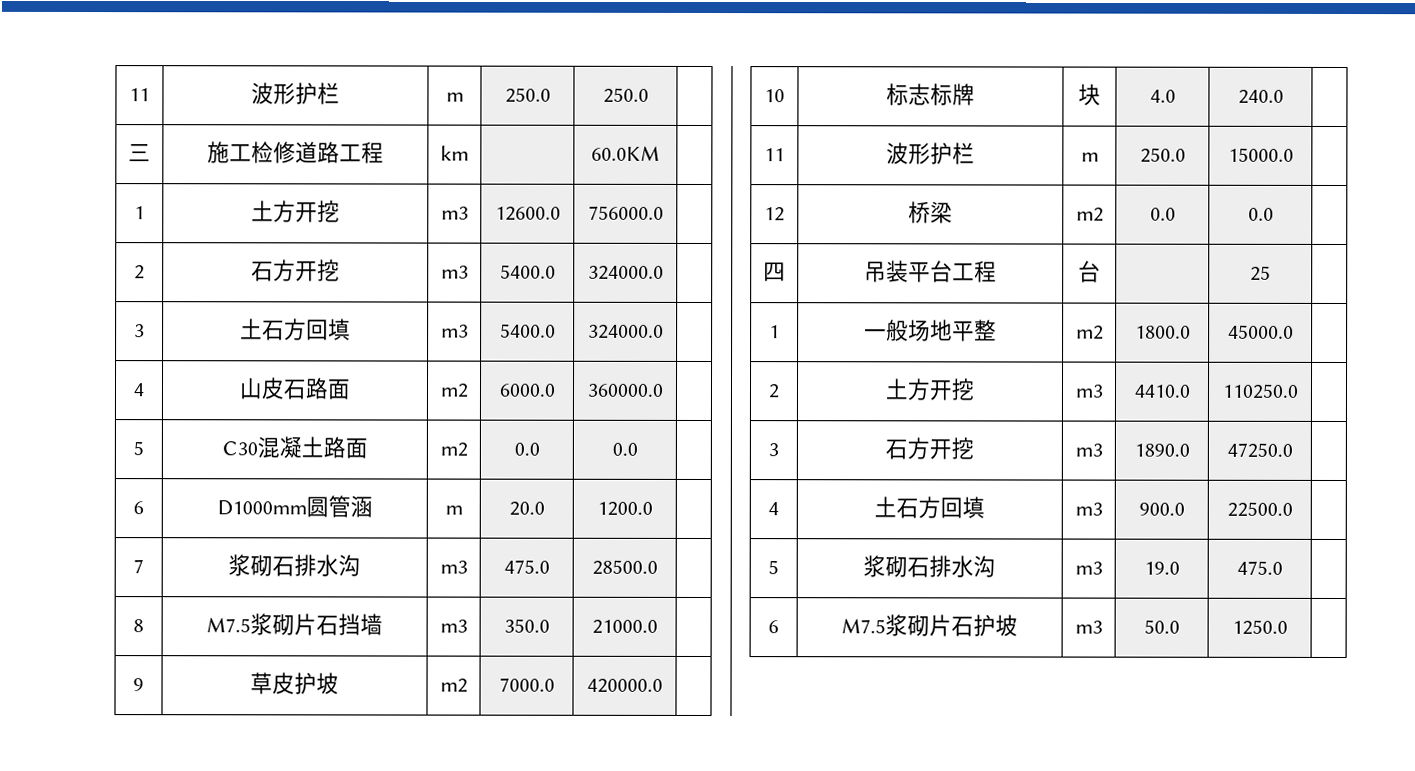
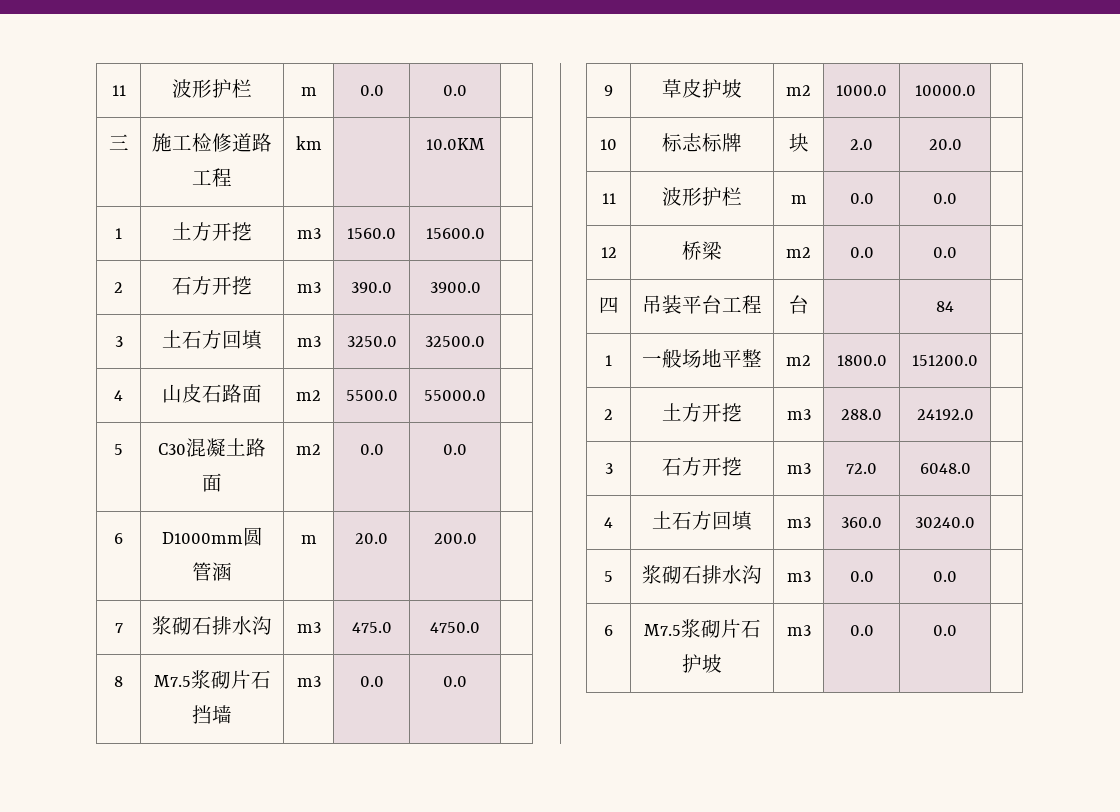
[129,88,150,102] [251,82,340,105] [445,92,464,102] [504,87,551,103] [602,87,649,103] 11 | 波形护栏 | m | 250.0 | 250.0 -> [111,85,126,96] [172,79,252,98] [300,87,317,96] [359,85,384,96] [443,85,467,96] 11 | 波形护栏 | m | 0.0 | 0.0
[591,145,660,161] 60.0KM -> [425,138,485,150] 10.0KM
[494,206,561,221] [587,205,664,220] 12600.0 | 756000.0 -> [347,228,396,239] [425,228,485,239] 1560.0 | 15600.0
[499,264,556,279] [587,265,664,280] 5400.0 | 324000.0 -> [351,282,392,293] [429,282,481,293] 390.0 | 3900.0
[499,323,556,338] [587,324,664,339] 5400.0 | 324000.0 -> [346,336,397,347] [425,336,485,347] 3250.0 | 32500.0
[498,383,556,397] [586,383,664,397] 6000.0 | 360000.0 -> [345,390,398,401] [424,390,486,401] 5500.0 | 55000.0
[596,501,653,516] 1200.0 -> [433,533,477,544] 200.0
[591,559,658,575] 28500.0 -> [430,622,480,633] 4750.0
[503,618,550,633] [591,619,658,634] 350.0 | 21000.0 -> [359,676,384,687] [443,676,467,687] 0.0 | 0.0
[498,677,555,692] [586,678,663,693] 7000.0 | 420000.0 -> [836,85,887,96] [914,85,976,96] 1000.0 | 10000.0
[1149,89,1176,103] [1237,89,1284,104] [764,148,785,162] [886,142,975,165] [1080,152,1099,162] [1139,147,1186,163] [1227,147,1294,162] 4.0 | 240.0 | // 11 | 波形护栏 | m | 250.0 | 15000.0 -> [850,139,873,150] [928,139,962,150] [601,193,616,204] [662,187,742,206] [790,195,807,204] [849,193,874,204] [933,193,957,204] 2.0 | 20.0 | // 11 | 波形护栏 | m | 0.0 | 0.0
[1250,265,1271,281] 25 -> [936,301,954,312] 84
[1227,324,1294,339] 45000.0 -> [912,355,978,366] 151200.0
[1133,384,1191,398] [1221,383,1299,399] 4410.0 | 110250.0 -> [841,409,882,420] [916,409,974,420] 288.0 | 24192.0
[1133,443,1190,457] [1226,442,1293,458] 1890.0 | 47250.0 -> [846,463,877,474] [919,463,971,474] 72.0 | 6048.0
[1138,502,1185,516] [1226,501,1293,517] 900.0 | 22500.0 -> [841,517,882,528] [915,517,975,528] 360.0 | 30240.0
[1143,561,1180,575] [1236,560,1283,575] 19.0 | 475.0 -> [849,571,874,582] [933,571,957,582] 0.0 | 0.0
[1143,619,1180,634] [1231,619,1288,635] 50.0 | 1250.0 -> [849,625,874,636] [933,625,957,636] 0.0 | 0.0

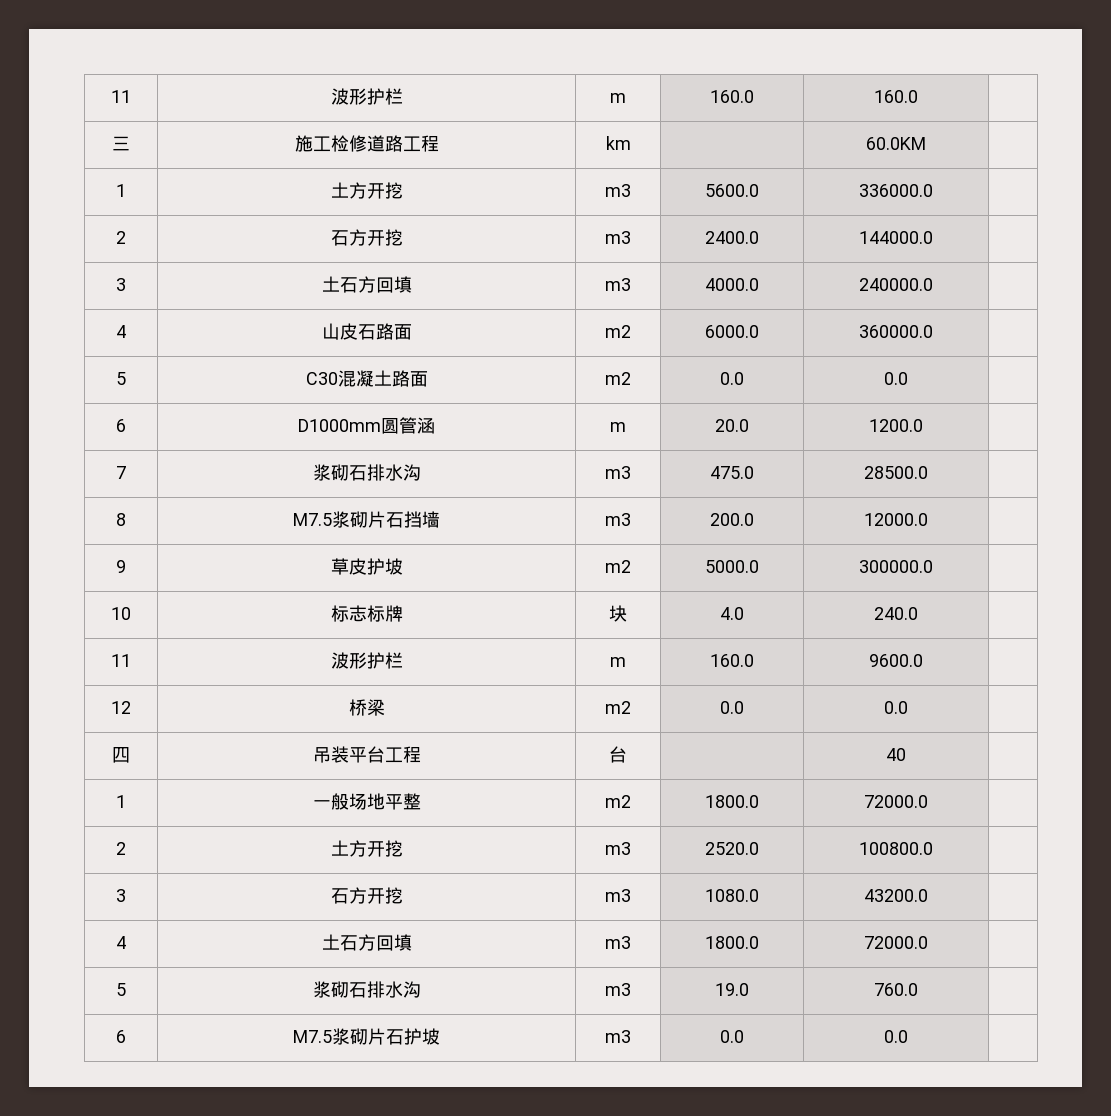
[111,85,126,96] [172,79,252,98] [300,87,317,96] [359,85,384,96] [443,85,467,96] 11 | 波形护栏 | m | 0.0 | 0.0 -> [111,90,131,103] [330,88,403,105] [610,93,626,103] [710,90,754,103] [874,90,918,103] 11 | 波形护栏 | m | 160.0 | 160.0
[425,138,485,150] 10.0KM -> [866,137,926,150] 60.0KM
[347,228,396,239] [425,228,485,239] 1560.0 | 15600.0 -> [705,184,759,197] [859,184,933,197] 5600.0 | 336000.0
[351,282,392,293] [429,282,481,293] 390.0 | 3900.0 -> [705,231,759,244] [859,231,933,244] 2400.0 | 144000.0
[346,336,397,347] [425,336,485,347] 3250.0 | 32500.0 -> [705,278,759,291] [859,278,933,291] 4000.0 | 240000.0
[345,390,398,401] [424,390,486,401] 5500.0 | 55000.0 -> [705,325,759,338] [859,325,933,338] 6000.0 | 360000.0
[433,533,477,544] 200.0 -> [869,419,923,432] 1200.0
[430,622,480,633] 4750.0 -> [864,466,928,479] 28500.0
[359,676,384,687] [443,676,467,687] 0.0 | 0.0 -> [710,513,754,526] [864,513,928,526] 200.0 | 12000.0
[836,85,887,96] [914,85,976,96] 1000.0 | 10000.0 -> [705,560,759,573] [859,560,933,573] 5000.0 | 300000.0
[850,139,873,150] [928,139,962,150] [601,193,616,204] [662,187,742,206] [790,195,807,204] [849,193,874,204] [933,193,957,204] 2.0 | 20.0 | // 11 | 波形护栏 | m | 0.0 | 0.0 -> [720,607,744,620] [874,607,918,620] [111,654,131,667] [330,652,403,669] [610,657,626,667] [710,654,754,667] [869,654,923,667] 4.0 | 240.0 | // 11 | 波形护栏 | m | 160.0 | 9600.0
[936,301,954,312] 84 -> [886,748,906,761] 40
[912,355,978,366] 151200.0 -> [864,795,928,808] 72000.0
[841,409,882,420] [916,409,974,420] 288.0 | 24192.0 -> [705,842,759,855] [859,842,933,855] 2520.0 | 100800.0
[846,463,877,474] [919,463,971,474] 72.0 | 6048.0 -> [705,889,759,902] [864,889,928,902] 1080.0 | 43200.0
[841,517,882,528] [915,517,975,528] 360.0 | 30240.0 -> [705,936,759,949] [864,936,928,949] 1800.0 | 72000.0
[849,571,874,582] [933,571,957,582] 0.0 | 0.0 -> [715,983,749,996] [874,983,918,996] 19.0 | 760.0

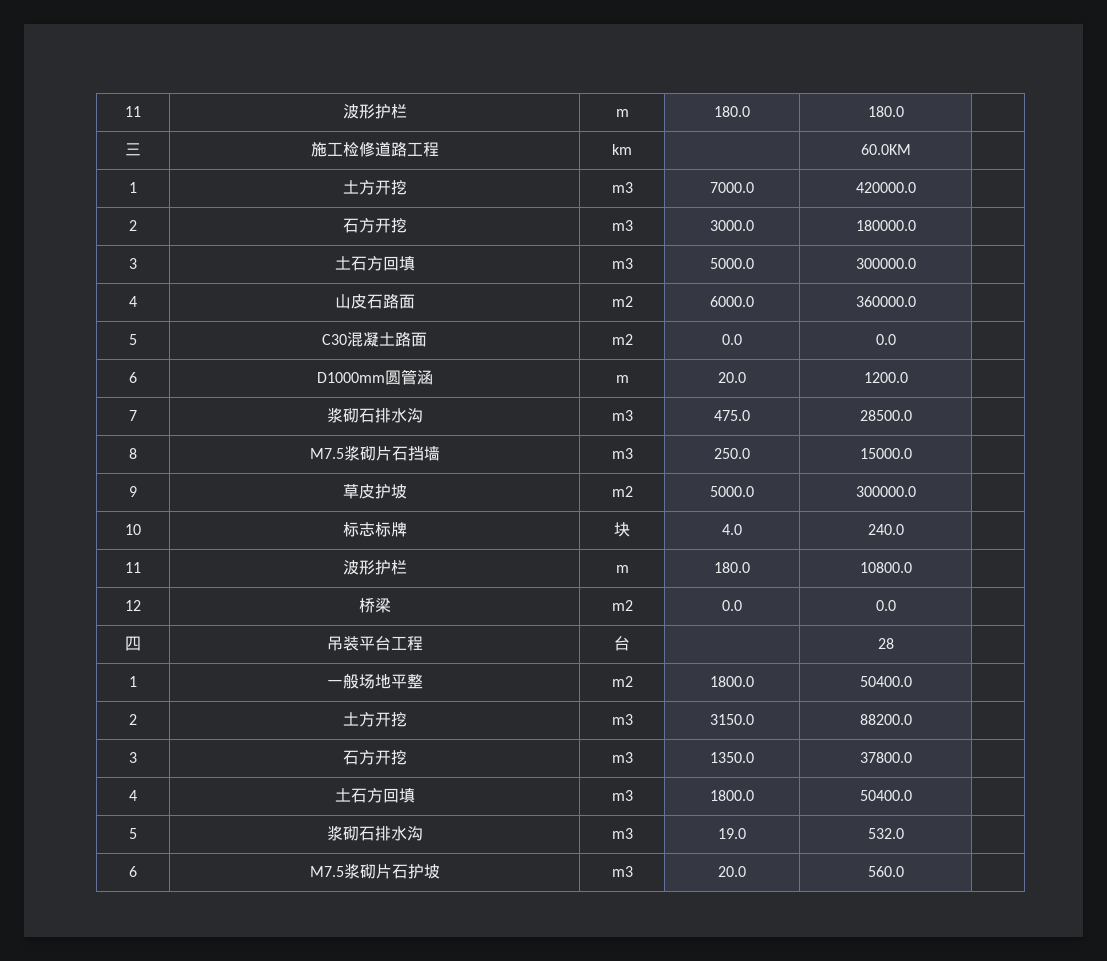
[111,90,131,103] [330,88,403,105] [610,93,626,103] [710,90,754,103] [874,90,918,103] 11 | 波形护栏 | m | 160.0 | 160.0 -> [125,106,141,117] [342,104,407,119] [615,109,629,117] [714,106,750,117] [867,106,904,117] 11 | 波形护栏 | m | 180.0 | 180.0
[705,184,759,197] [859,184,933,197] 5600.0 | 336000.0 -> [710,182,754,193] [855,182,916,193] 7000.0 | 420000.0
[705,231,759,244] [859,231,933,244] 2400.0 | 144000.0 -> [710,220,754,231] [855,220,916,231] 3000.0 | 180000.0
[705,278,759,291] [859,278,933,291] 4000.0 | 240000.0 -> [710,258,754,269] [855,258,916,269] 5000.0 | 300000.0
[710,513,754,526] [864,513,928,526] 200.0 | 12000.0 -> [714,448,750,459] [859,448,912,459] 250.0 | 15000.0
[710,654,754,667] [869,654,923,667] 160.0 | 9600.0 -> [714,562,750,573] [859,562,912,573] 180.0 | 10800.0
[886,748,906,761] 40 -> [877,638,894,649] 28
[864,795,928,808] 72000.0 -> [859,676,912,687] 50400.0
[705,842,759,855] [859,842,933,855] 2520.0 | 100800.0 -> [710,714,754,725] [859,714,912,725] 3150.0 | 88200.0
[705,889,759,902] [864,889,928,902] 1080.0 | 43200.0 -> [710,752,754,763] [859,752,912,763] 1350.0 | 37800.0
[864,936,928,949] 72000.0 -> [859,790,912,801] 50400.0
[874,983,918,996] 760.0 -> [867,828,904,839] 532.0
[720,1030,744,1043] [884,1030,908,1043] 0.0 | 0.0 -> [718,866,746,877] [867,866,904,877] 20.0 | 560.0

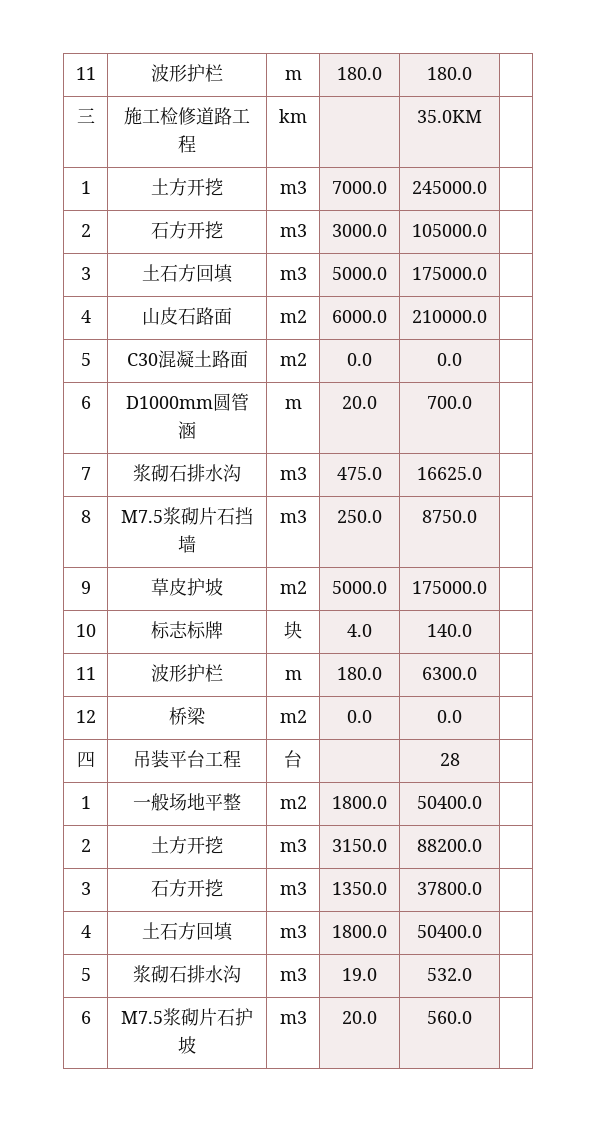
[860,144,911,155] 60.0KM -> [417,110,482,123] 35.0KM
[855,182,916,193] 420000.0 -> [412,181,487,194] 245000.0
[855,220,916,231] 180000.0 -> [412,224,487,237] 105000.0
[855,258,916,269] 300000.0 -> [412,267,487,280] 175000.0
[855,296,916,307] 360000.0 -> [412,310,487,323] 210000.0
[863,372,908,383] 1200.0 -> [427,396,472,409] 700.0
[859,410,912,421] 28500.0 -> [417,467,482,480] 16625.0
[859,448,912,459] 15000.0 -> [422,510,477,523] 8750.0
[855,486,916,497] 300000.0 -> [412,581,487,594] 175000.0
[867,524,904,535] [125,562,141,573] [342,560,407,575] [615,565,629,573] [714,562,750,573] [859,562,912,573] 240.0 | // 11 | 波形护栏 | m | 180.0 | 10800.0 -> [427,624,472,637] [75,667,96,680] [151,664,223,682] [284,670,302,680] [337,667,382,680] [422,667,477,680] 140.0 | // 11 | 波形护栏 | m | 180.0 | 6300.0

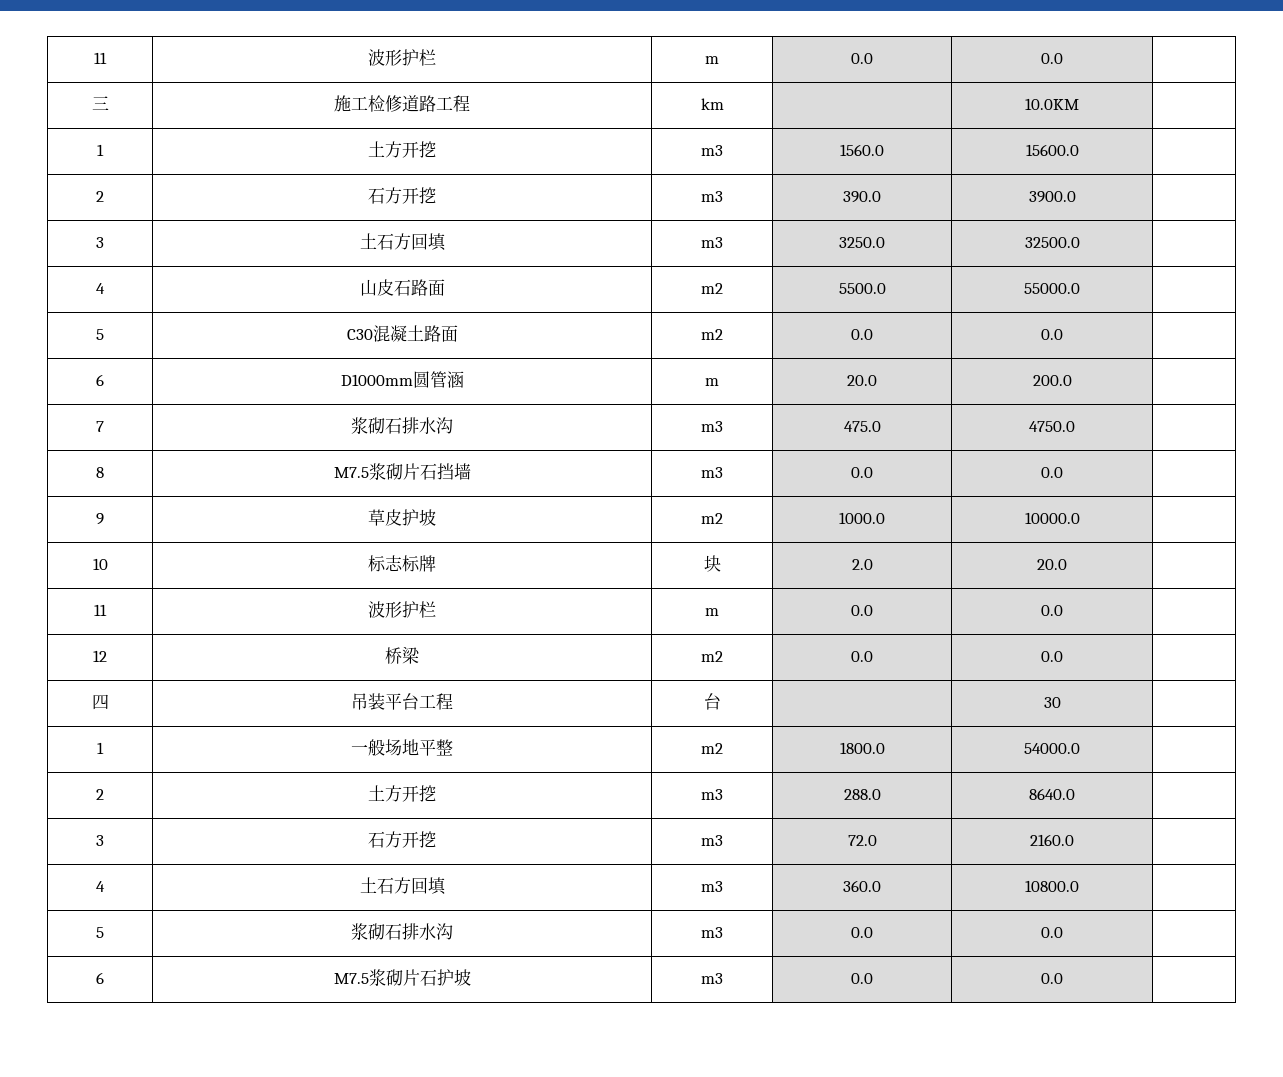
[75,67,96,80] [151,64,223,82] [284,70,302,80] [337,67,382,80] [427,67,472,80] 11 | 波形护栏 | m | 180.0 | 180.0 -> [94,52,107,64] [368,49,436,66] [705,56,719,64] [851,53,873,64] [1041,53,1063,64] 11 | 波形护栏 | m | 0.0 | 0.0
[417,110,482,123] 35.0KM -> [1025,98,1079,110] 10.0KM
[332,181,387,194] [412,181,487,194] 7000.0 | 245000.0 -> [840,144,884,156] [1025,144,1079,156] 1560.0 | 15600.0
[332,224,387,237] [412,224,487,237] 3000.0 | 105000.0 -> [843,191,881,203] [1028,191,1076,203] 390.0 | 3900.0
[332,267,387,280] [412,267,487,280] 5000.0 | 175000.0 -> [839,237,885,248] [1024,237,1080,248] 3250.0 | 32500.0
[332,310,387,323] [412,310,487,323] 6000.0 | 210000.0 -> [838,283,886,294] [1024,283,1080,294] 5500.0 | 55000.0
[427,396,472,409] 700.0 -> [1032,375,1072,386] 200.0
[417,467,482,480] 16625.0 -> [1029,421,1075,432] 4750.0
[337,510,382,523] [422,510,477,523] 250.0 | 8750.0 -> [851,467,873,478] [1041,467,1063,478] 0.0 | 0.0
[332,581,387,594] [412,581,487,594] 5000.0 | 175000.0 -> [839,512,885,524] [1024,512,1080,524] 1000.0 | 10000.0
[347,624,372,637] [427,624,472,637] [75,667,96,680] [151,664,223,682] [284,670,302,680] [337,667,382,680] [422,667,477,680] 4.0 | 140.0 | // 11 | 波形护栏 | m | 180.0 | 6300.0 -> [851,559,873,570] [1037,559,1067,570] [94,604,107,616] [368,601,436,618] [705,608,719,616] [851,605,873,616] [1041,605,1063,616] 2.0 | 20.0 | // 11 | 波形护栏 | m | 0.0 | 0.0
[439,753,460,766] 28 -> [1043,697,1061,708] 30
[417,796,482,809] 50400.0 -> [1024,743,1080,754] 54000.0
[332,839,387,852] [417,839,482,852] 3150.0 | 88200.0 -> [843,789,881,800] [1029,788,1075,800] 288.0 | 8640.0
[332,882,387,895] [417,882,482,895] 1350.0 | 37800.0 -> [847,835,877,846] [1030,834,1074,846] 72.0 | 2160.0
[332,925,387,938] [417,925,482,938] 1800.0 | 50400.0 -> [843,880,881,892] [1025,880,1079,892] 360.0 | 10800.0
[342,968,377,981] [427,968,472,981] 19.0 | 532.0 -> [851,927,873,938] [1041,927,1063,938] 0.0 | 0.0
[342,1011,377,1024] [427,1011,472,1024] 20.0 | 560.0 -> [851,973,873,984] [1041,973,1063,984] 0.0 | 0.0

